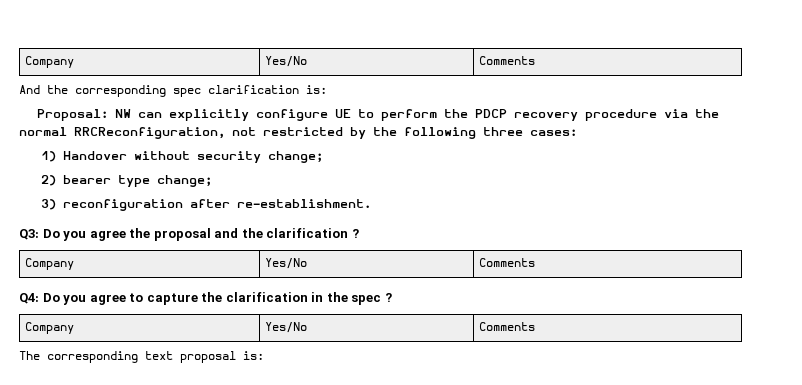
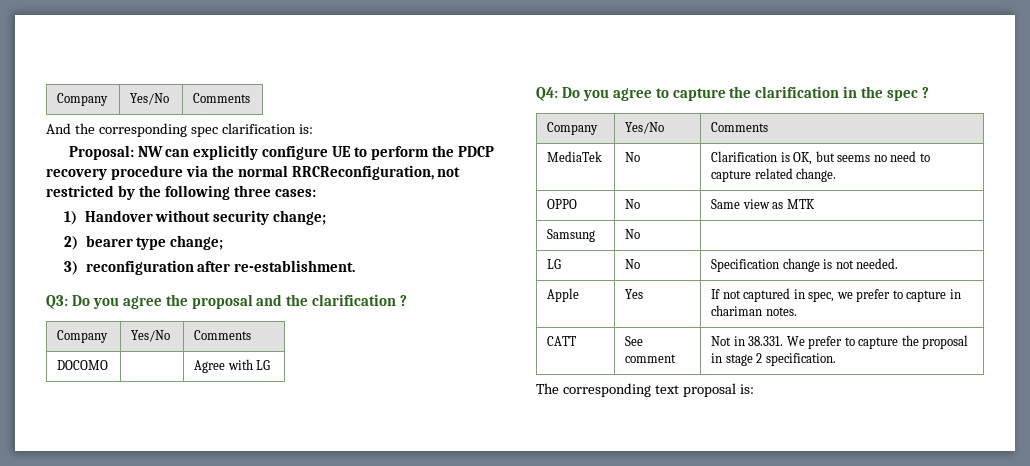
(536, 262) none -> [57,360,109,370] [194,359,271,373] // DOCOMO | | Agree with LG
(536, 326) none -> [547,151,603,162] [625,152,641,162] [711,151,930,165] [711,168,837,182] [547,199,578,209] [625,199,641,209] [711,199,815,209] [547,229,596,242] [625,229,641,239] [547,259,562,269] [625,259,641,269] [711,258,899,272] [547,288,580,302] [625,289,644,299] [711,288,961,302] [711,305,797,316] [547,336,577,346] [625,336,644,346] [625,354,677,363] [711,335,969,349] [711,353,836,366] // MediaTek | No | Clarification is OK, but seems no need to capture related change. // OPPO | No | Same view as MTK // Samsung | No | // LG | No | Specification change is not needed. // Apple | Yes | If not captured in spec, we prefer to capture in chariman notes. // CATT | See comment | Not in 38.331. We prefer to capture the proposal in stage 2 specification.

